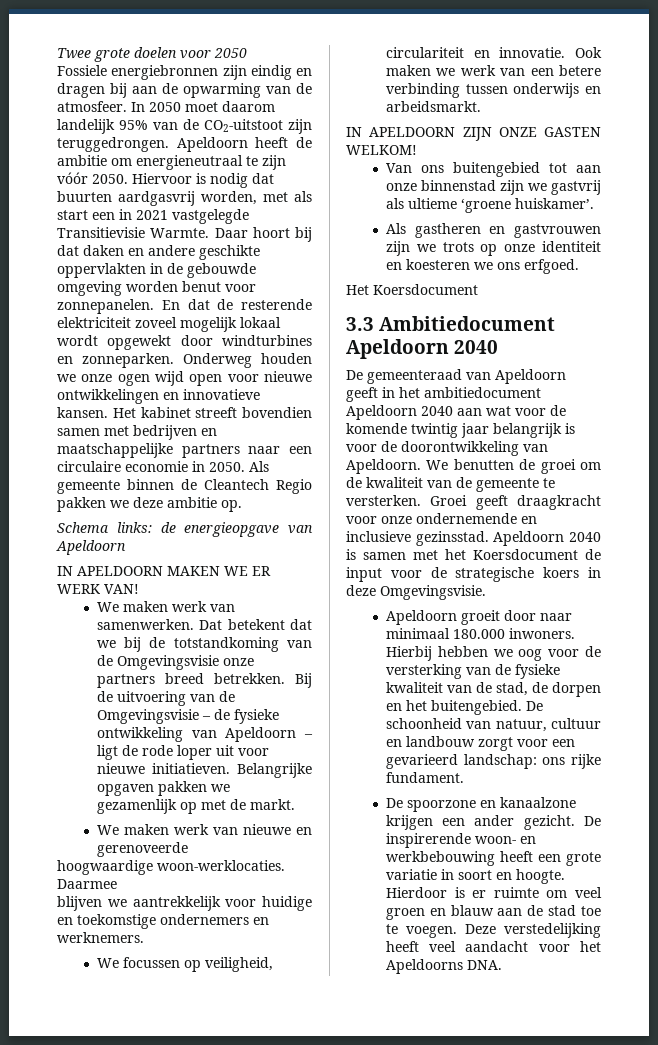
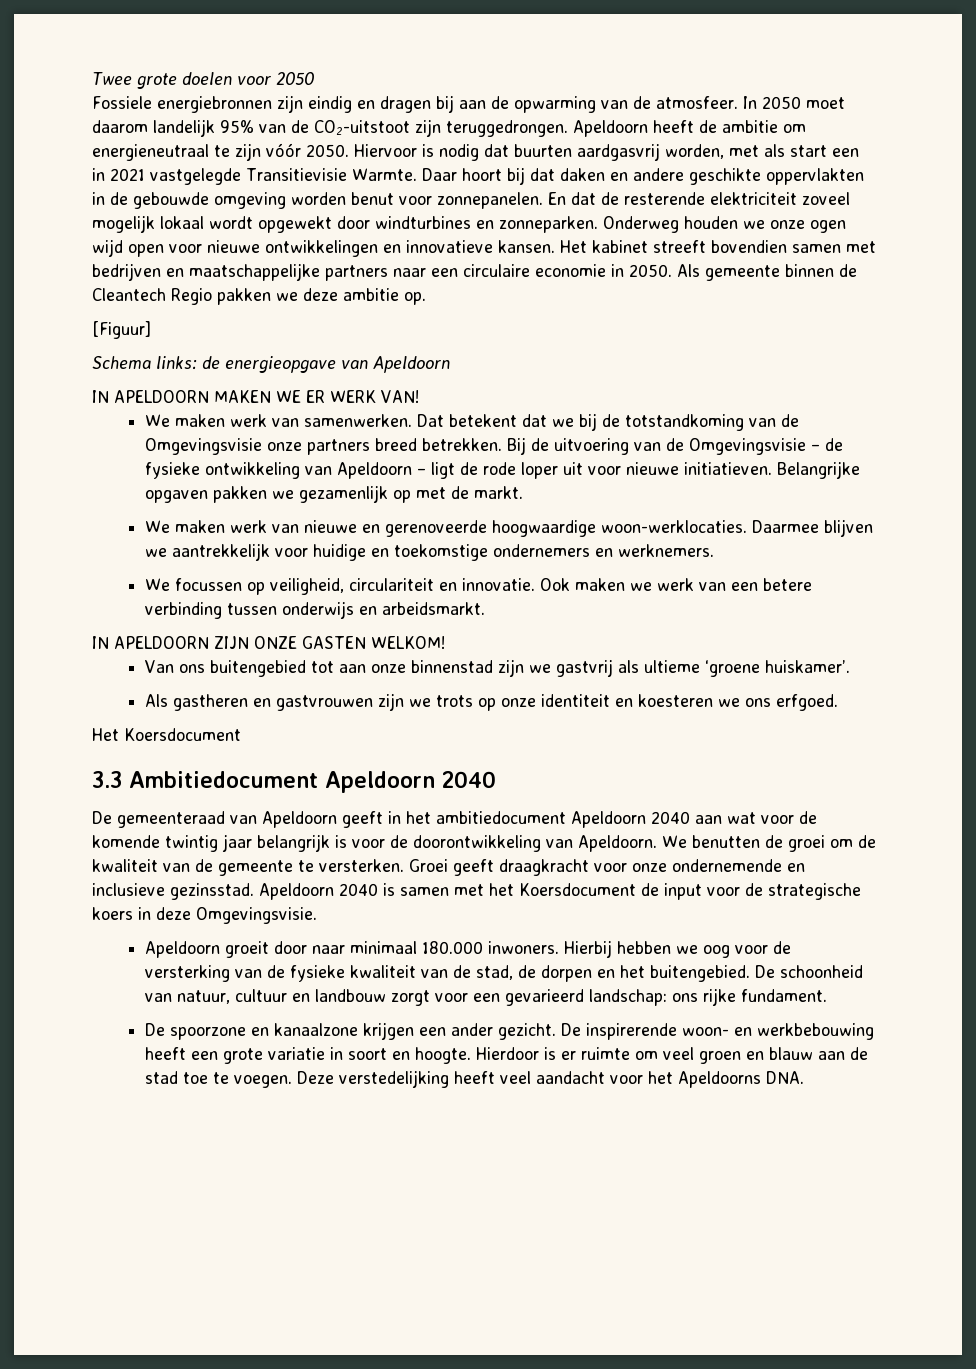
(242, 506) none -> [92,321,151,339] // [Figuur]
(188, 849) // -> (487, 528) none
(117, 884) // -> (819, 526) none

